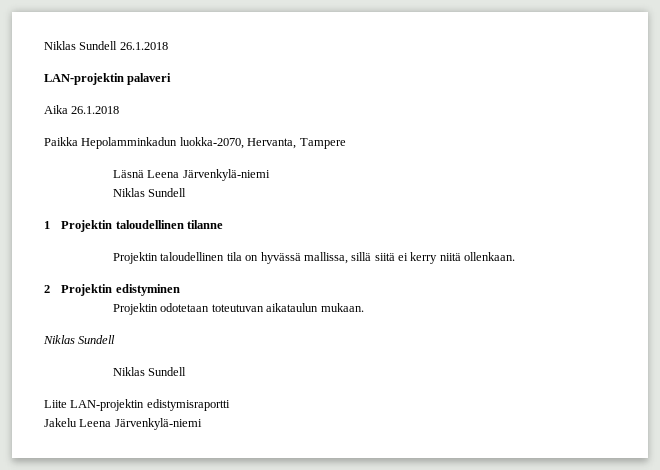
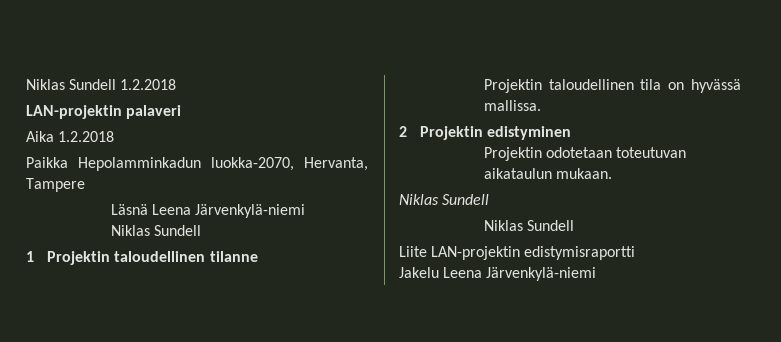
[44,41,168,50] Niklas Sundell 26.1.2018 -> [26,79,177,90] Niklas Sundell 1.2.2018
[71,106,120,114] 26.1.2018 -> [58,131,115,142] 1.2.2018
[303,252,516,264] mallissa, sillä siitä ei kerry niitä ollenkaan. -> [483,100,541,111] mallissa.

